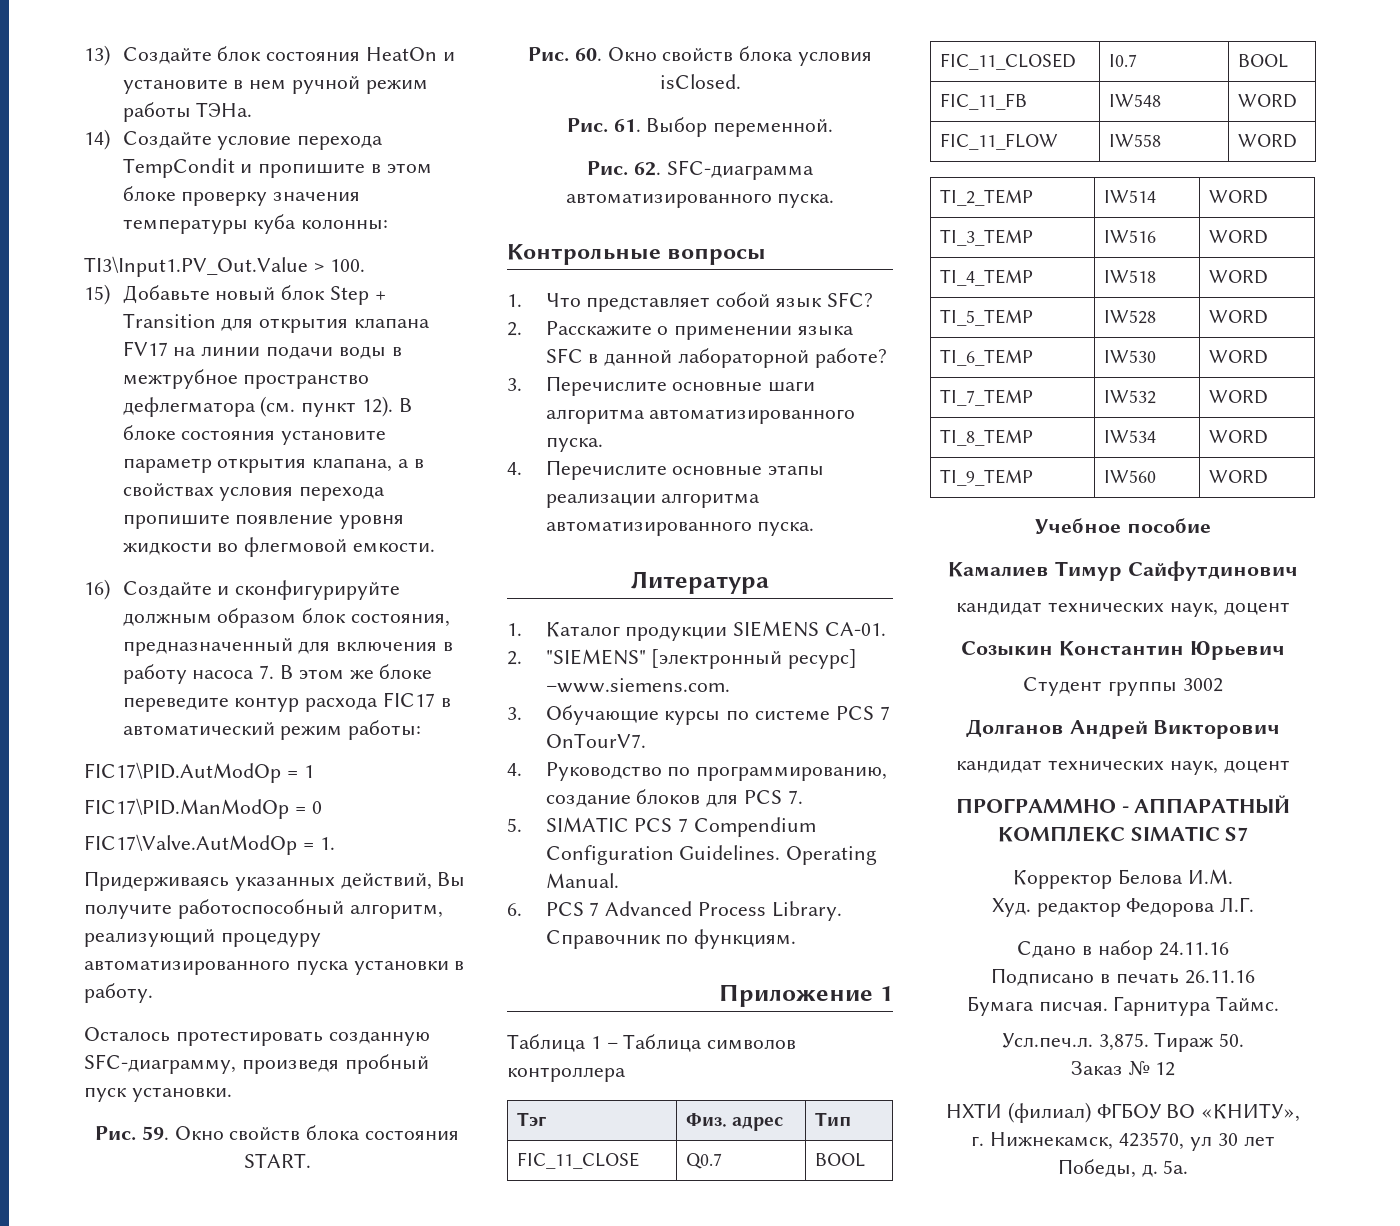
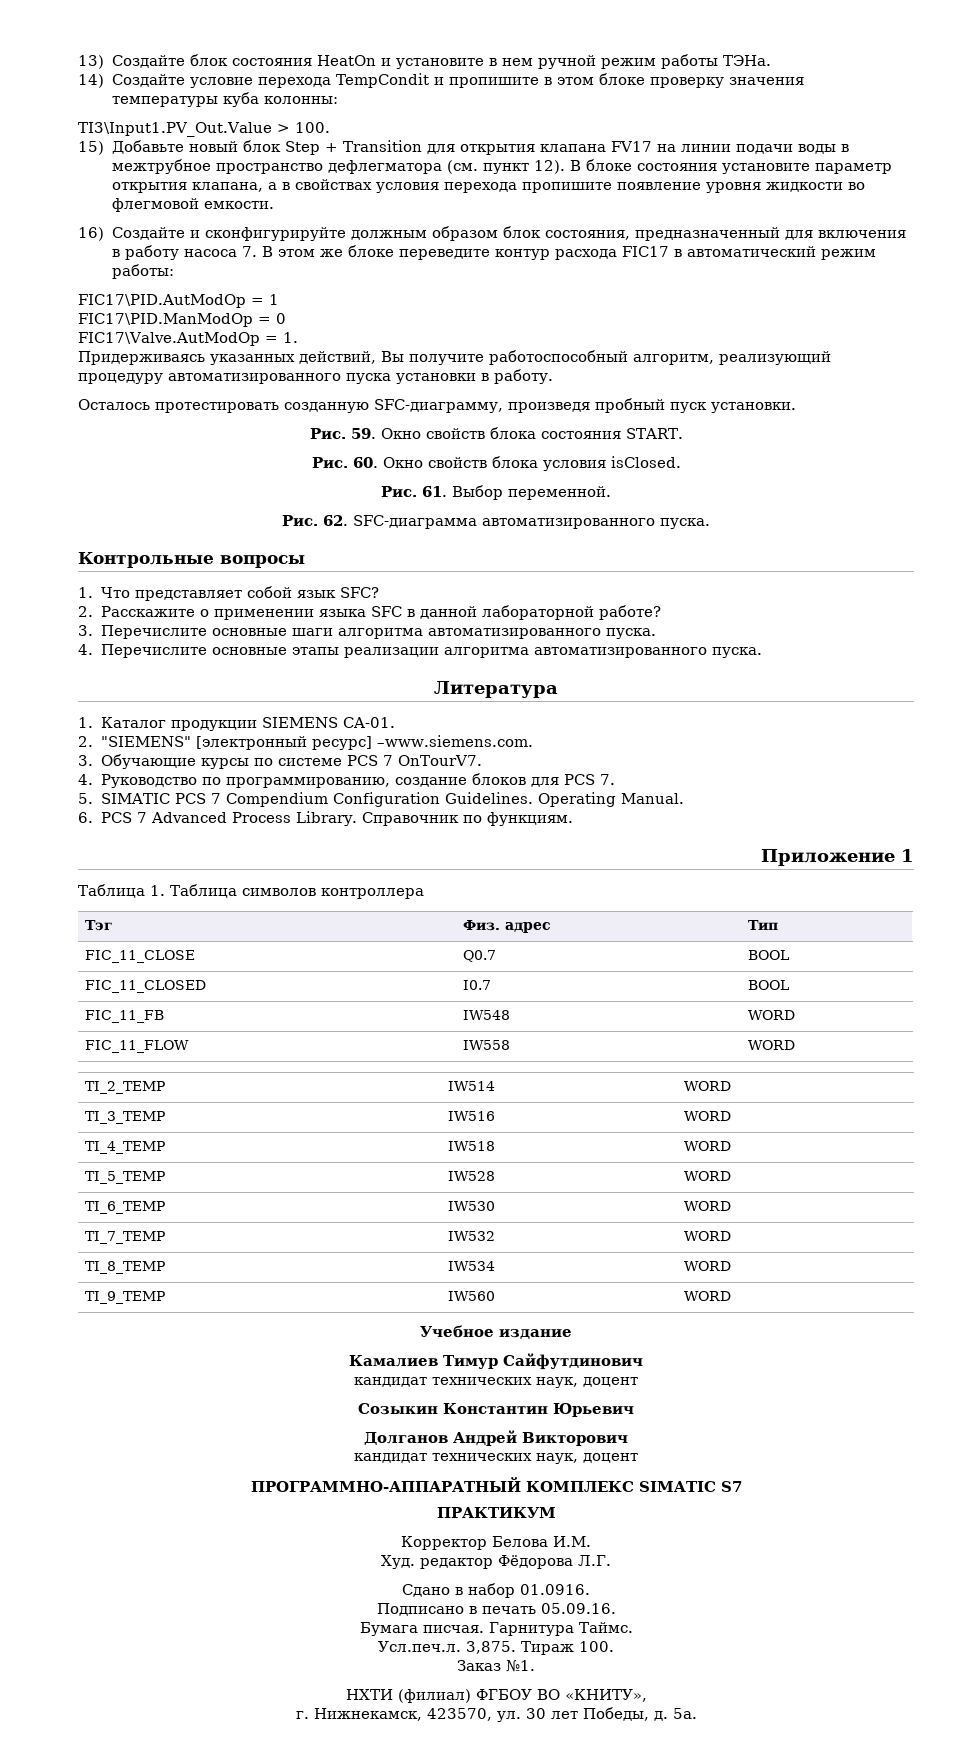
[590,1036,618,1049] 1 – -> [150,885,165,896] 1.
[1126,518,1211,533] пособие -> [499,1329,572,1340] издание
[1023,677,1223,696] // Студент группы 3002 -> (634, 1410) none
[955,795,1291,813] ПРОГРАММНО - АППАРАТНЫЙ -> [250,1477,521,1492] ПРОГРАММНО-АППАРАТНЫЙ
(1249, 834) none -> [436,1507,556,1518] // ПРАКТИКУМ
[1126,898,1216,917] Федорова -> [498,1555,573,1569] Фёдорова
[1158,942,1229,956] 24.11.16 -> [520,1584,590,1595] 01.0916.
[1184,970,1255,984] 26.11.16 -> [540,1603,616,1614] 05.09.16.
[1219,1033,1245,1047] 50. -> [579,1641,614,1652] 100.
[1129,1061,1175,1076] № 12 -> [506,1660,535,1672] №1.
[1189,1136,1212,1151] ул -> [496,1711,521,1722] ул.

